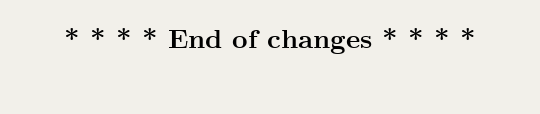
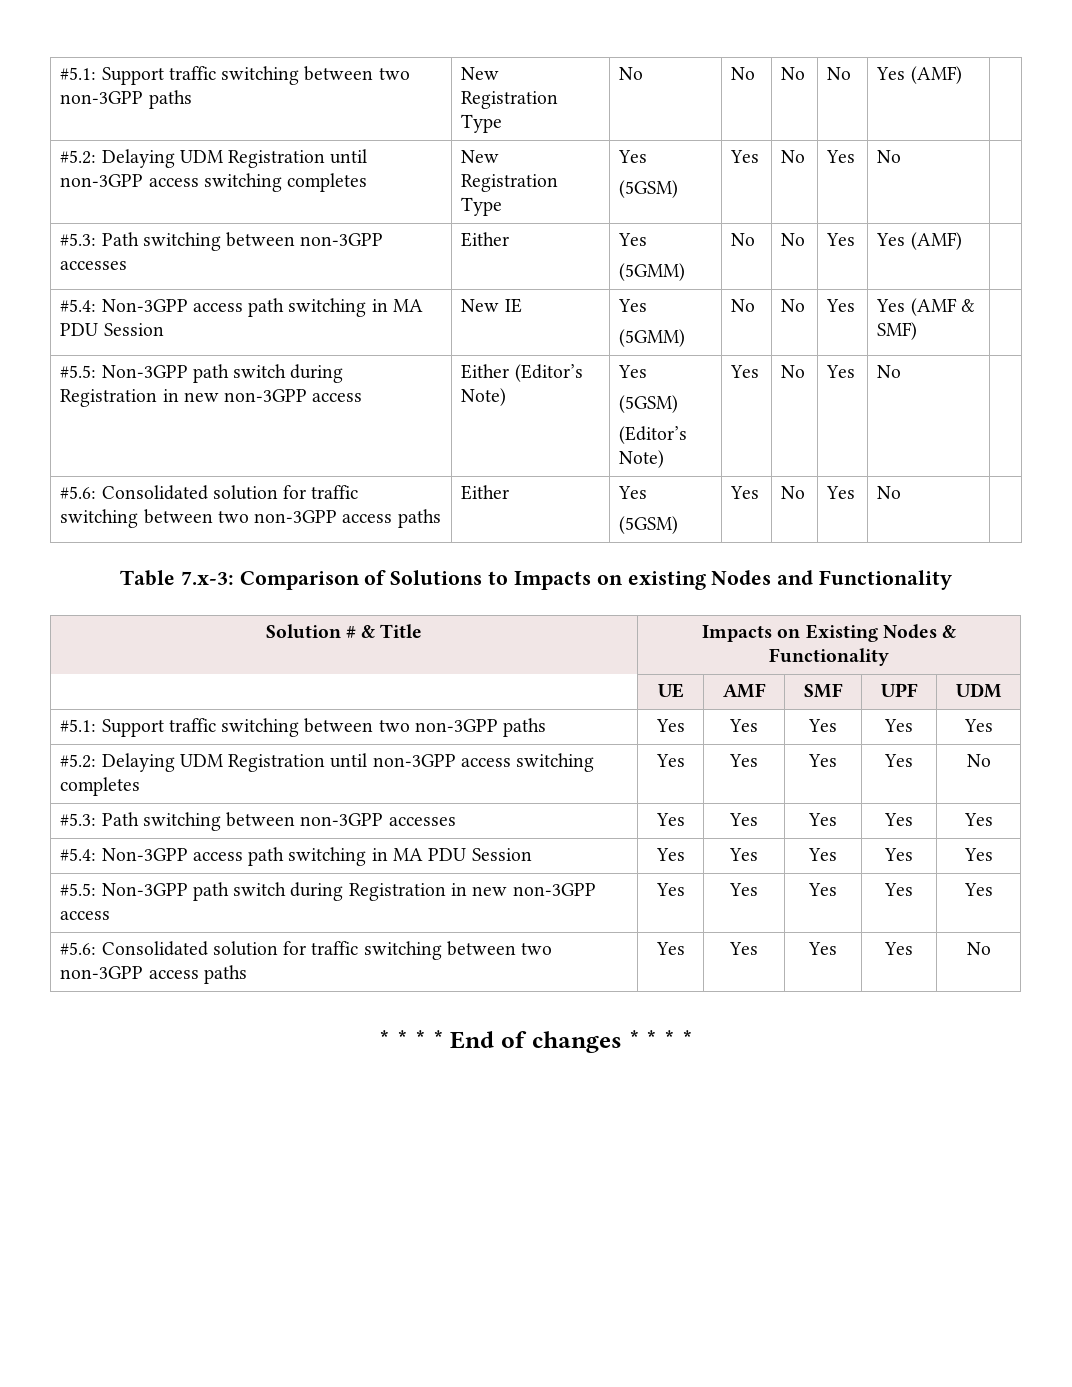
(64, 38) none -> [60,66,410,85] [60,90,192,109] [461,67,500,80] [461,91,559,109] [461,114,503,133] [619,67,644,80] [731,67,756,80] [781,67,806,80] [827,67,852,80] [876,66,962,84] [60,149,368,168] [60,173,368,192] [461,150,500,163] [461,174,559,192] [461,197,503,216] [618,150,648,163] [619,180,679,198] [730,150,760,163] [781,150,806,163] [826,150,856,163] [877,150,902,163] [60,232,384,251] [60,261,128,270] [461,232,510,247] [618,233,648,246] [619,263,686,281] [731,233,756,246] [781,233,806,246] [826,233,856,246] [876,232,962,250] [60,298,424,317] [60,323,164,336] [461,298,522,313] [618,299,648,312] [619,329,686,347] [731,299,756,312] [781,299,806,312] [826,299,856,312] [876,298,975,316] [877,322,918,340] [60,364,344,383] [60,389,363,407] [461,364,583,382] [461,388,507,406] [618,365,648,378] [619,395,679,413] [619,426,688,444] [619,450,665,468] [730,365,760,378] [781,365,806,378] [826,365,856,378] [877,365,902,378] [60,485,359,500] [60,509,441,528] [461,485,510,500] [618,486,648,499] [619,516,679,534] [730,486,760,499] [781,486,806,499] [826,486,856,499] [877,486,902,499] [120,570,952,590] [265,624,423,639] [701,624,957,642] [769,648,889,666] [657,683,684,698] [722,683,766,698] [803,683,843,698] [880,683,918,697] [955,683,1002,698] [60,718,547,737] [655,719,685,732] [729,719,758,732] [808,719,837,732] [884,719,913,732] [963,719,993,732] [60,753,595,772] [60,777,141,796] [655,754,685,767] [729,754,758,767] [808,754,837,767] [884,754,913,767] [966,754,991,767] [60,812,456,831] [655,813,685,826] [729,813,758,826] [808,813,837,826] [884,813,913,826] [963,813,993,826] [60,847,532,866] [655,848,685,861] [729,848,758,861] [808,848,837,861] [884,848,913,861] [963,848,993,861] [60,882,596,901] [60,911,111,920] [655,883,685,896] [729,883,758,896] [808,883,837,896] [884,883,913,896] [963,883,993,896] [60,941,553,960] [60,965,247,984] [655,942,685,955] [729,942,758,955] [808,942,837,955] [884,942,913,955] [966,942,991,955] #5.1: Support traffic switching between two non-3GPP paths | New Registration Type | No | No | No | No | Yes (AMF) | // #5.2: Delaying UDM Registration until non-3GPP access switching completes | New Registration Type | Yes // (5GSM) | Yes | No | Yes | No | // #5.3: Path switching between non-3GPP accesses | Either | Yes // (5GMM) | No | No | Yes | Yes (AMF) | // #5.4: Non-3GPP access path switching in MA PDU Session | New IE | Yes // (5GMM) | No | No | Yes | Yes (AMF & SMF) | // #5.5: Non-3GPP path switch during Registration in new non-3GPP access | Either (Editor’s Note) | Yes // (5GSM) // (Editor’s Note) | Yes | No | Yes | No | // #5.6: Consolidated solution for traffic switching between two non-3GPP access paths | Either | Yes // (5GSM) | Yes | No | Yes | No | // Table 7.x-3: Comparison of Solutions to Impacts on existing Nodes and Functionality // Solution # & Title | Impacts on Existing Nodes & Functionality // | UE | AMF | SMF | UPF | UDM // #5.1: Support traffic switching between two non-3GPP paths | Yes | Yes | Yes | Yes | Yes // #5.2: Delaying UDM Registration until non-3GPP access switching completes | Yes | Yes | Yes | Yes | No // #5.3: Path switching between non-3GPP accesses | Yes | Yes | Yes | Yes | Yes // #5.4: Non-3GPP access path switching in MA PDU Session | Yes | Yes | Yes | Yes | Yes // #5.5: Non-3GPP path switch during Registration in new non-3GPP access | Yes | Yes | Yes | Yes | Yes // #5.6: Consolidated solution for traffic switching between two non-3GPP access paths | Yes | Yes | Yes | Yes | No //

